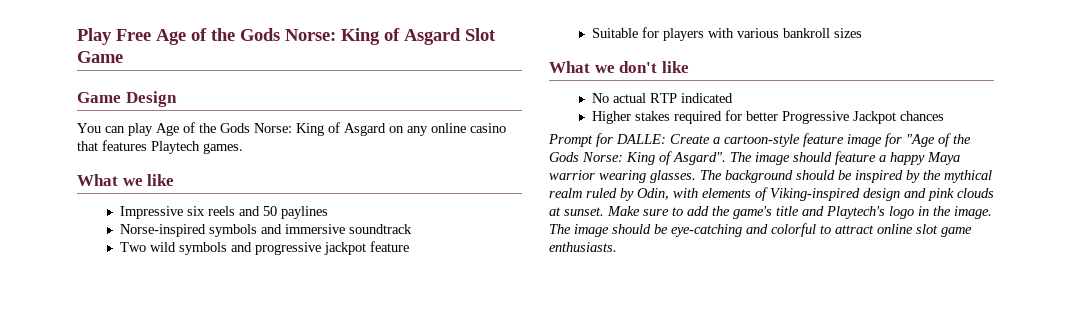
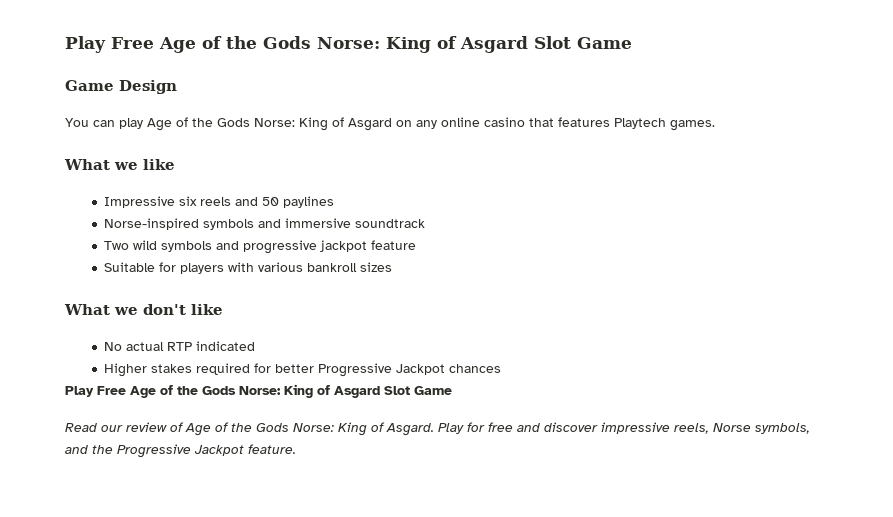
[548,133,971,147] [549,151,960,165] [549,170,992,183] [549,187,994,201] [549,206,992,219] [549,223,972,237] [549,242,617,252] Prompt for DALLE: Create a cartoon-style feature image for "Age of the Gods Norse: King of Asgard". The image should feature a happy Maya warrior wearing glasses. The background should be inspired by the mythical realm ruled by Odin, with elements of Viking-inspired design and pink clouds at sunset. Make sure to add the game's title and Playtech's logo in the image. The image should be eye-catching and colorful to attract online slot game enthusiasts. -> [65,384,452,398] [65,422,810,436] [65,444,296,458] Play Free Age of the Gods Norse: King of Asgard Slot Game // Read our review of Age of the Gods Norse: King of Asgard. Play for free and discover impressive reels, Norse symbols, and the Progressive Jackpot feature.

